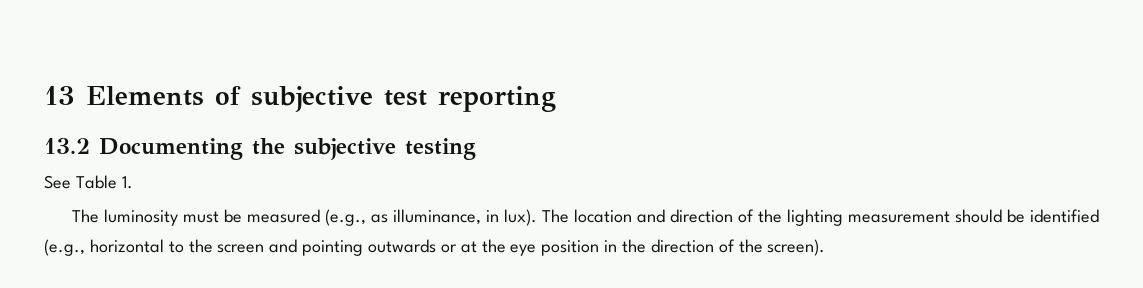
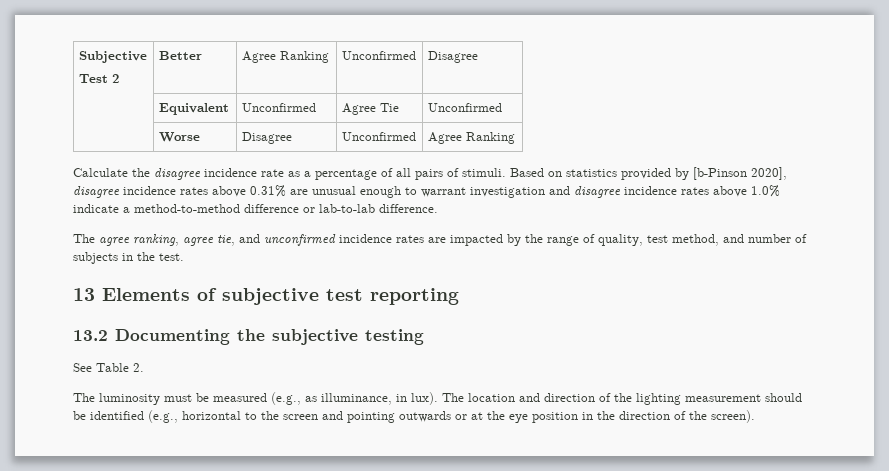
(44, 95) none -> [78,51,147,63] [78,74,119,83] [158,51,202,60] [241,51,329,63] [341,51,416,60] [427,51,478,63] [158,103,229,115] [241,103,316,112] [341,103,399,115] [427,103,502,112] [158,132,200,142] [241,132,292,144] [341,132,416,141] [427,132,515,144] [73,167,787,180] [73,185,780,198] [73,204,438,213] [73,234,807,246] [73,252,184,264] Subjective // Test 2 | Better | Agree Ranking | Unconfirmed | Disagree // | Equivalent | Unconfirmed | Agree Tie | Unconfirmed // | Worse | Disagree | Unconfirmed | Agree Ranking // Calculate the disagree incidence rate as a percentage of all pairs of stimuli. Based on statistics provided by [b-Pinson 2020], disagree incidence rates above 0.31% are unusual enough to warrant investigation and disagree incidence rates above 1.0% indicate a method-to-method difference or lab-to-lab difference. // The agree ranking, agree tie, and unconfirmed incidence rates are impacted by the range of quality, test method, and number of subjects in the test. //
[121,176,133,189] 1. -> [133,363,144,372] 2.

